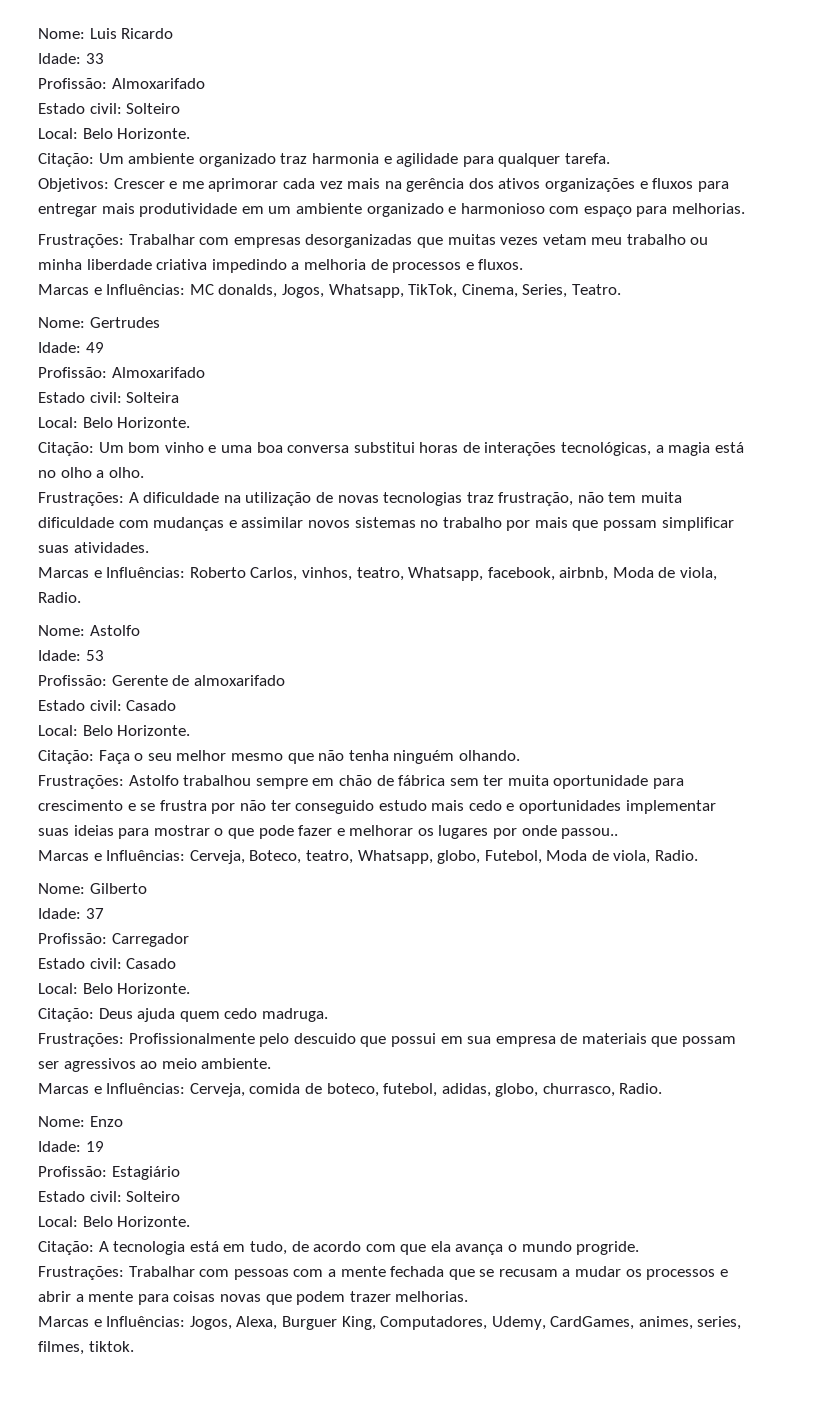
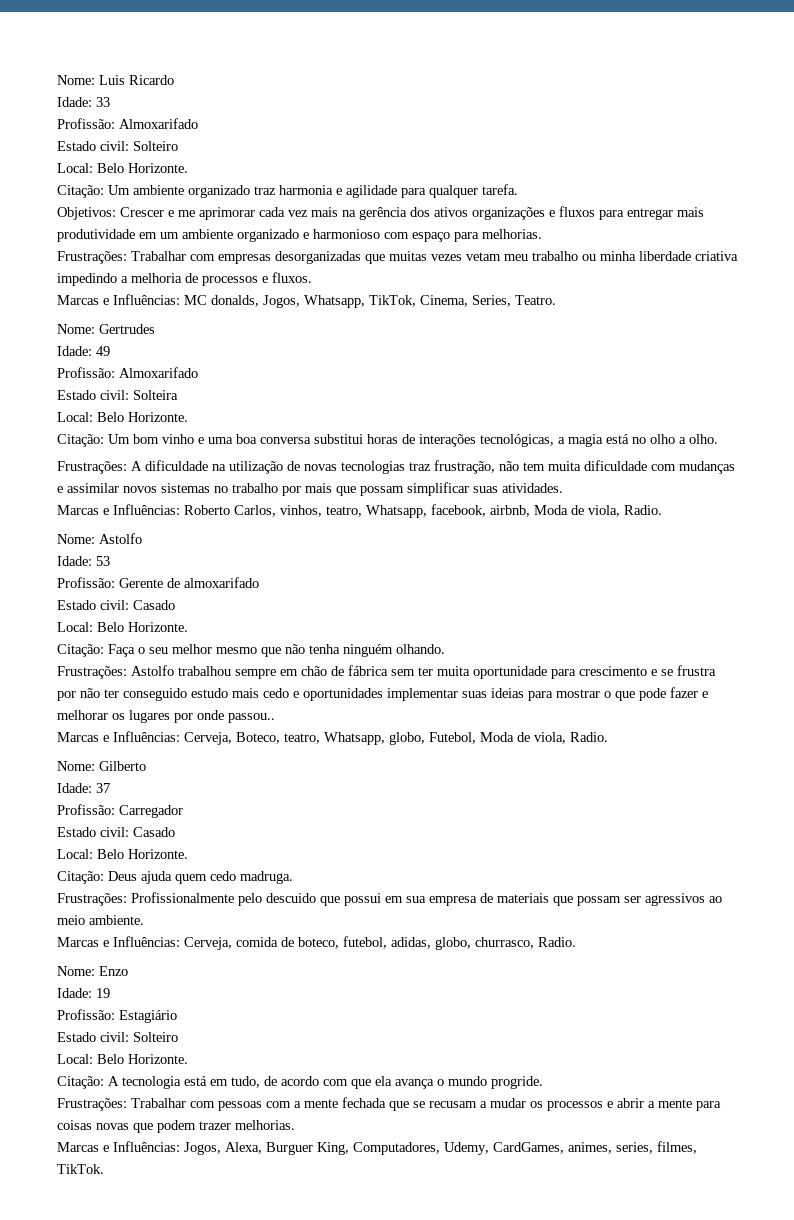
[88,1341,134,1352] tiktok. -> [57,1164,104,1174] TikTok.

